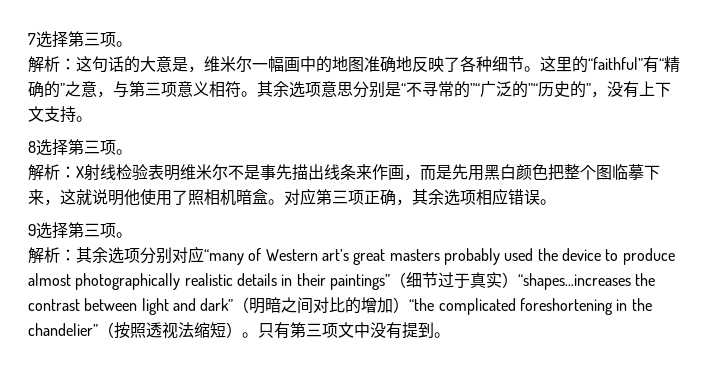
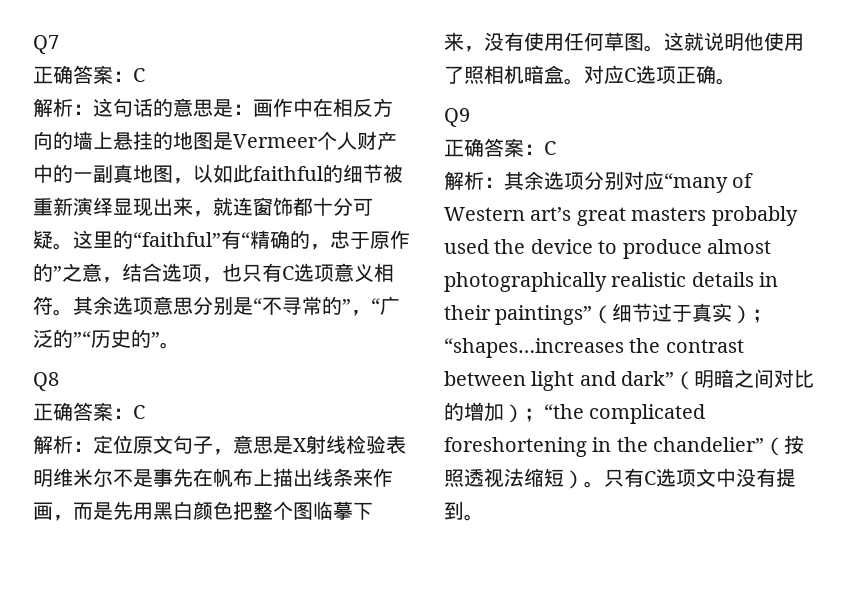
[28,31,132,48] 7选择第三项。 -> [33,35,59,54] [33,65,145,84] Q7 // 正确答案：C
[140,56,524,73] 大意是，维米尔一幅画中的地图准确地反映了各种细节 -> [173,98,393,117] [33,131,397,150] [33,164,403,184] [33,197,373,217] [33,230,53,249] 意思是：画作中在相反方向的墙上悬挂的地图是Vermeer个人财产中的一副真地图，以如此faithful的细节被重新演绎显现出来，就连窗饰都十分可疑
[60,81,161,98] ”之意，与第三 -> [310,230,410,250] [33,263,314,283] ，忠于原作的”之意，结合选项，也只有C选
[470,83,480,95] ”“ -> [342,298,380,316] ”，“
[591,81,671,98] [28,106,92,123] [28,139,132,156] [28,164,76,181] ，没有上下文支持。 // 8选择第三项。 // 解析： -> [160,342,180,349] [33,372,59,391] [33,402,145,421] [33,435,293,455] 。 // Q8 // 正确答案：C // 解析：定位原文句子，意思是
(292, 172) none -> [193,468,273,487] 在帆布上
(60, 202) none -> [484,32,664,52] 没有使用任何草图。
[316,188,556,206] [28,222,132,239] 第三项正确，其余选项相应错误。 // 9选择第三项。 -> [624,65,736,85] [444,108,470,127] [444,138,556,157] C选项正确。 // Q9 // 正确答案：C
(518, 280) none -> [752,309,773,323] ；
(410, 305) none -> [524,408,544,422] ；
[290,322,322,338] 第三 -> [644,468,676,487] C选

